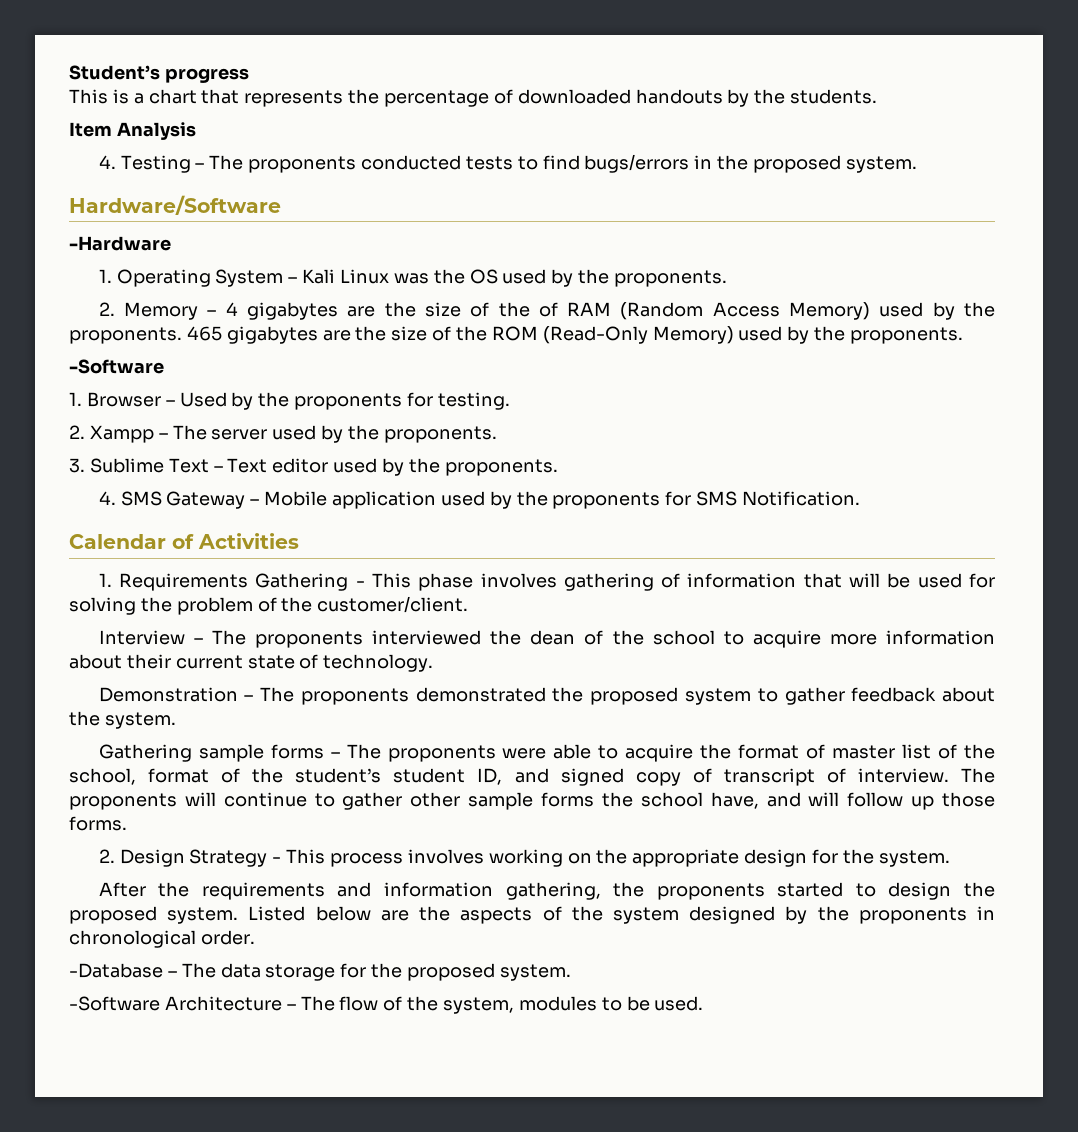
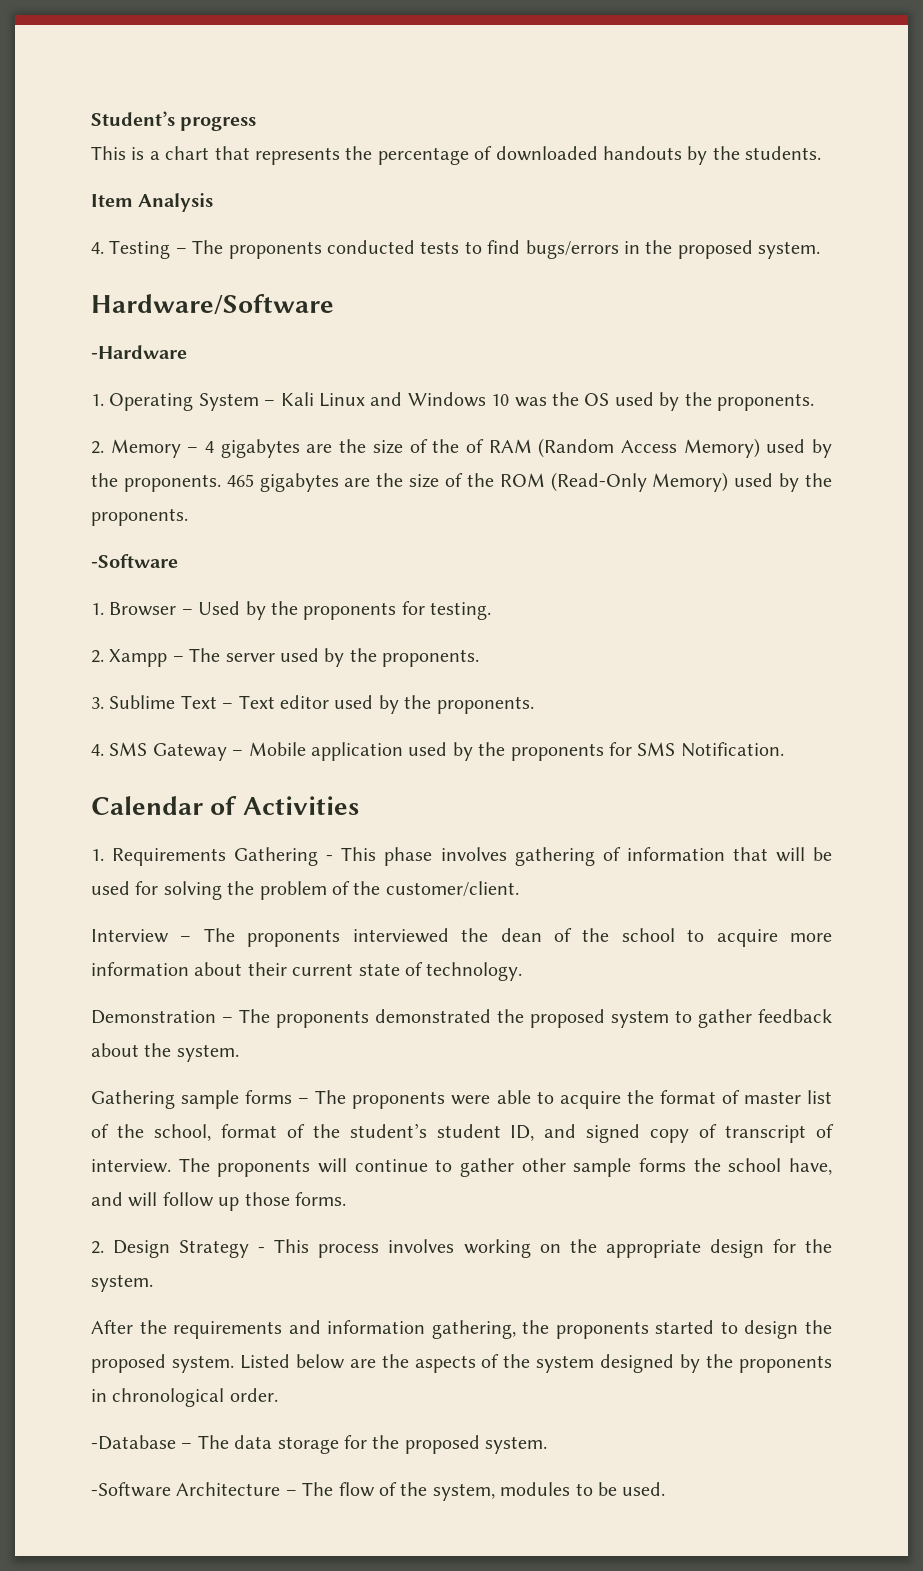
(390, 276) none -> [370,392,510,407] and Windows 10

